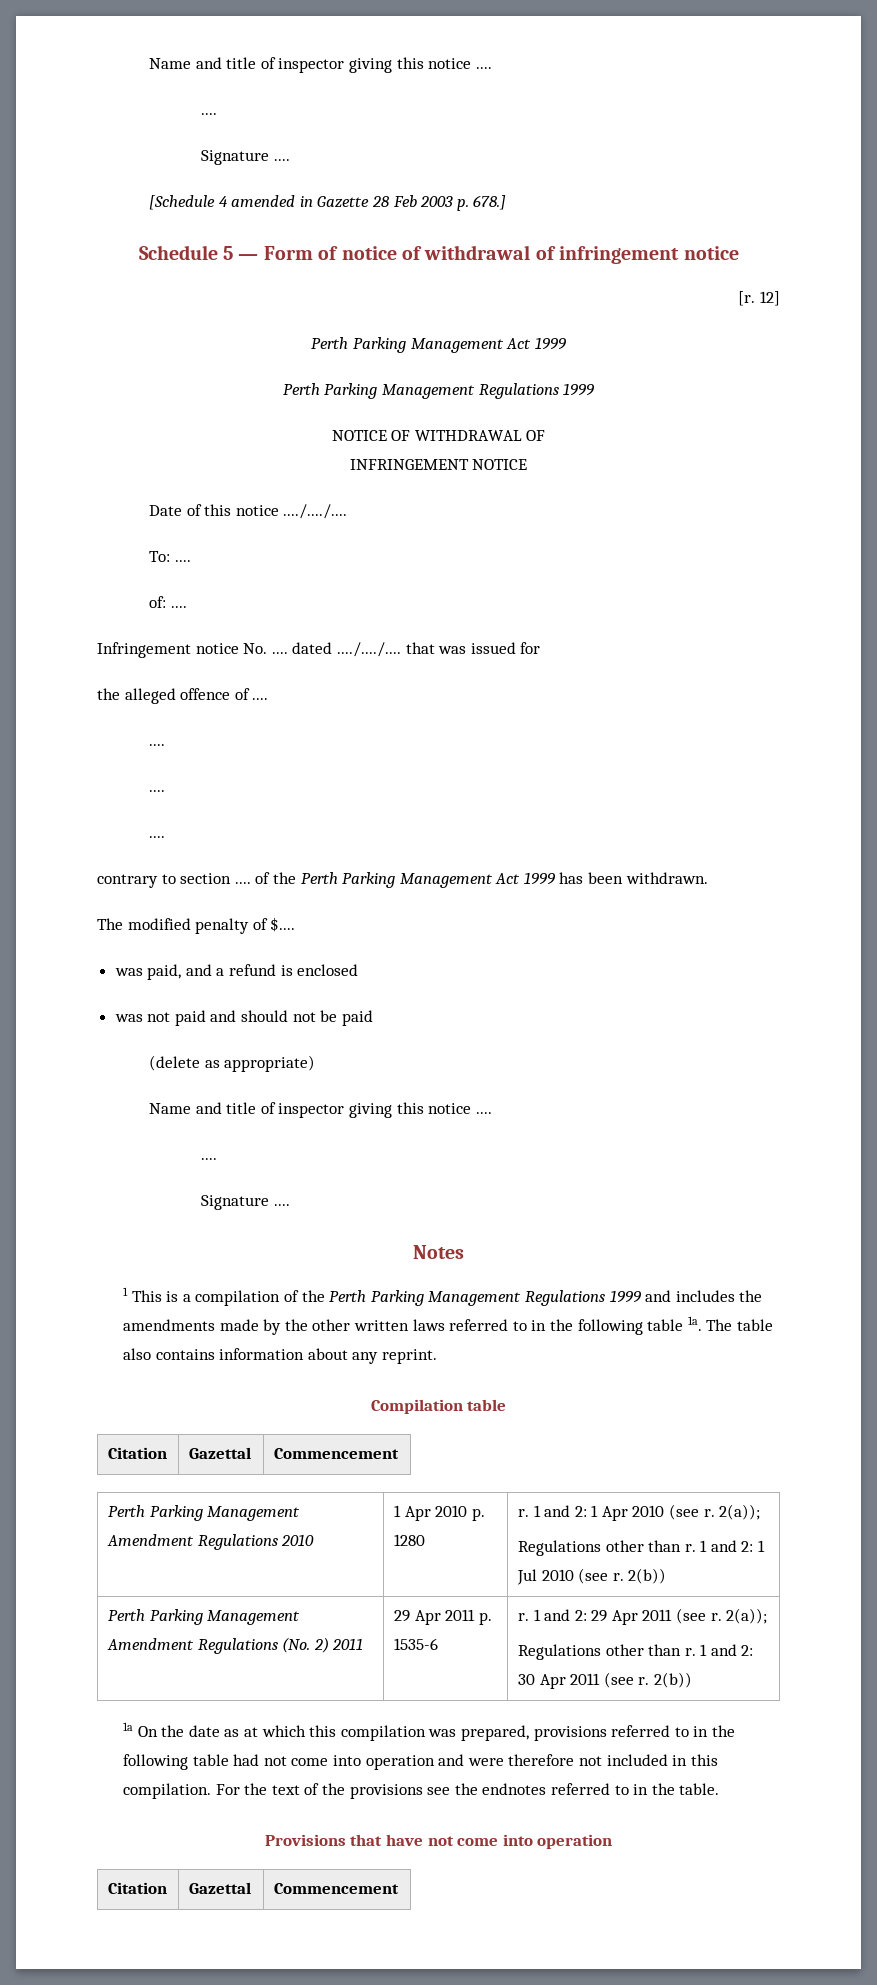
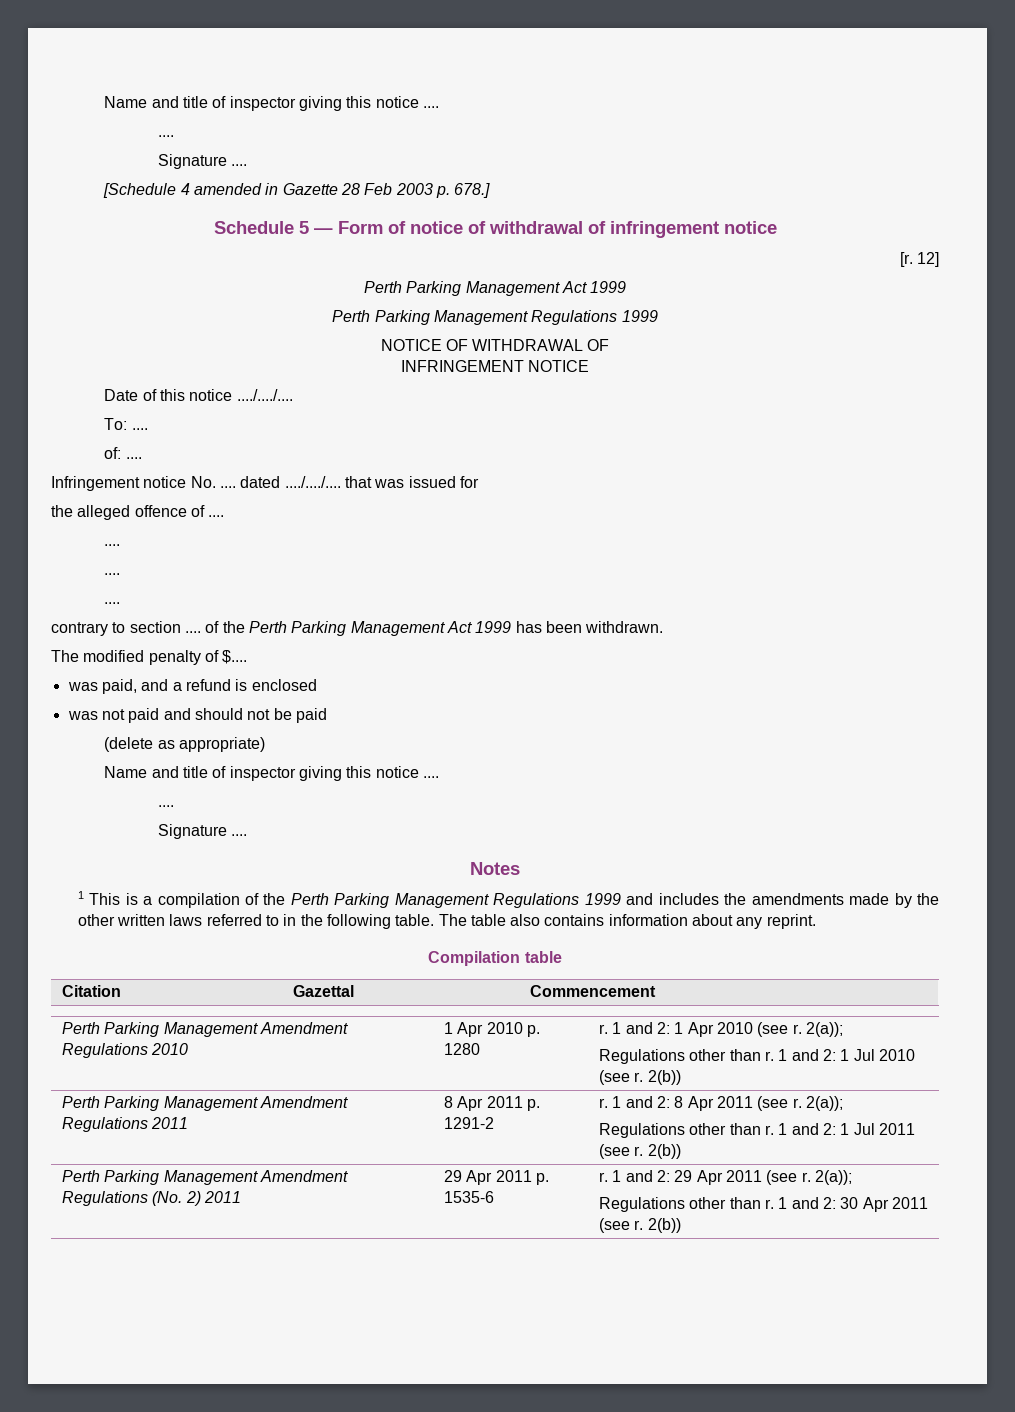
[647,1316,702,1331] table 1a. -> [395,914,435,926] table.
(667, 1576) none -> [61,1096,348,1111] [61,1117,189,1132] [443,1096,540,1111] [443,1117,494,1129] [598,1096,843,1111] [598,1123,915,1138] [598,1144,681,1159] // Perth Parking Management Amendment Regulations 2011 | 8 Apr 2011 p. 1291-2 | r. 1 and 2: 8 Apr 2011 (see r. 2(a)); // Regulations other than r. 1 and 2: 1 Jul 2011 (see r. 2(b))
[123,1722,735,1741] [123,1754,718,1770] [123,1783,720,1799] [264,1834,613,1849] [107,1882,167,1894] [188,1882,251,1894] [273,1883,399,1894] // 1a On the date as at which this compilation was prepared, provisions referred to in the following table had not come into operation and were therefore not included in this compilation. For the text of the provisions see the endnotes referred to in the table. // Provisions that have not come into operation // Citation | Gazettal | Commencement -> (681, 1225) none

